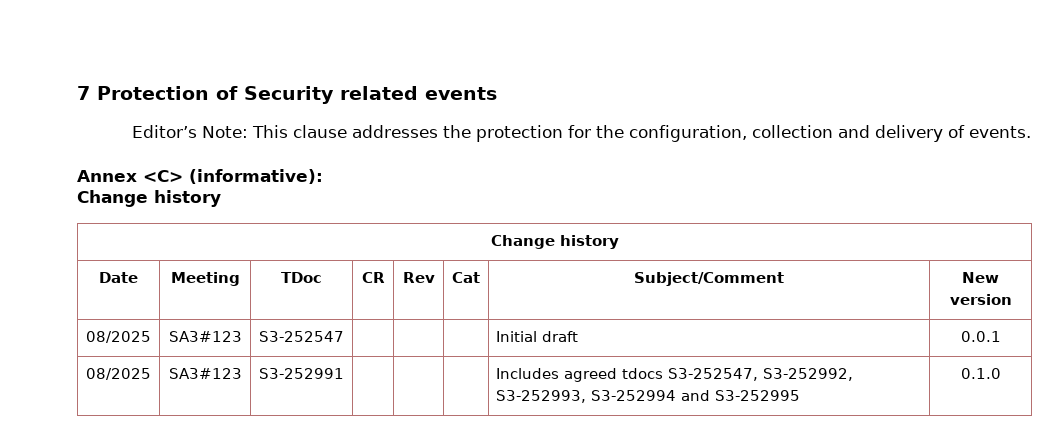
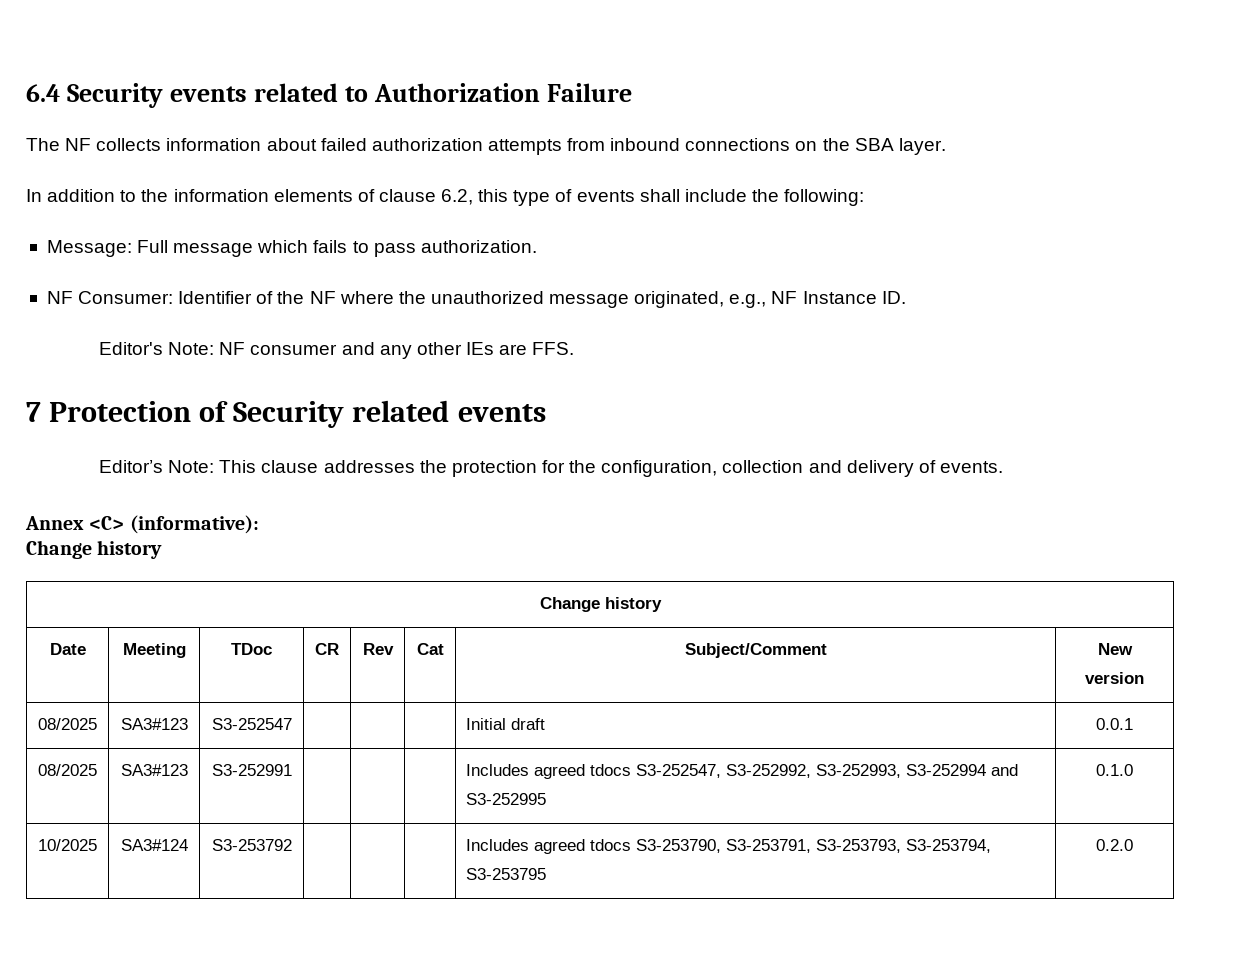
(77, 93) none -> [26,83,633,108] [26,138,946,155] [26,189,865,206] [46,240,537,257] [46,291,906,308] [99,342,575,359] 6.4 Security events related to Authorization Failure // The NF collects information about failed authorization attempts from inbound connections on the SBA layer. // In addition to the information elements of clause 6.2, this type of events shall include the following: // Message: Full message which fails to pass authorization. // NF Consumer: Identifier of the NF where the unauthorized message originated, e.g., NF Instance ID. // Editor's Note: NF consumer and any other IEs are FFS. //
(1001, 373) none -> [38,839,97,851] [120,839,188,851] [211,839,292,851] [466,839,992,854] [466,868,547,880] [1096,839,1133,851] // 10/2025 | SA3#124 | S3-253792 | | | | Includes agreed tdocs S3-253790, S3-253791, S3-253793, S3-253794, S3-253795 | 0.2.0

